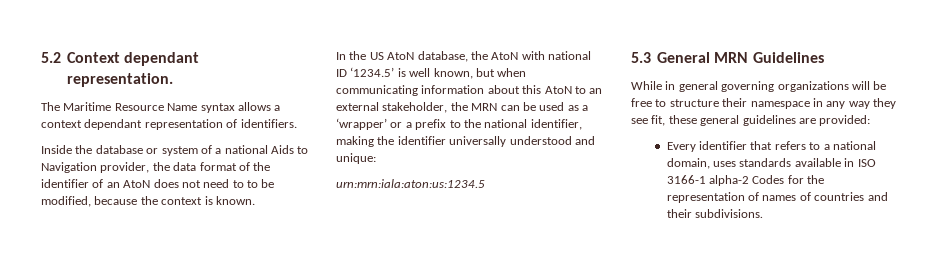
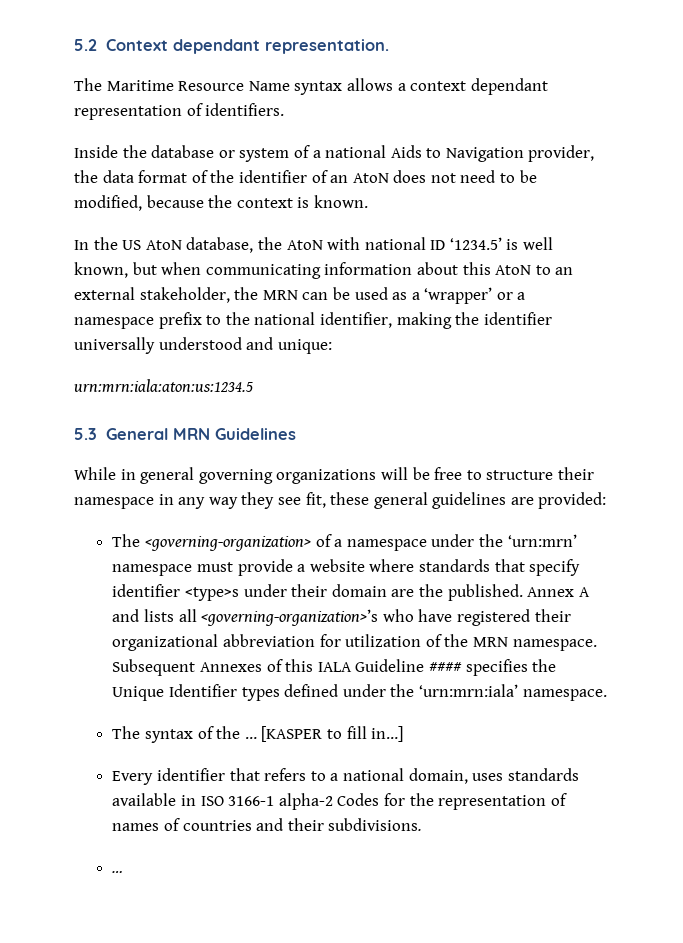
[247,180,258,188] to -> (516, 178) none
(412, 125) none -> [74,317,154,329] namespace
(871, 120) none -> [112,534,577,551] [112,559,581,576] [112,584,590,601] [112,609,571,626] [112,634,597,651] [112,659,557,676] [112,684,607,701] [112,726,404,743] // The <governing-organization> of a namespace under the ‘urn:mrn’ namespace must provide a website where standards that specify identifier <type>s under their domain are the published. Annex A and lists all <governing-organization>’s who have registered their organizational abbreviation for utilization of the MRN namespace. Subsequent Annexes of this IALA Guideline #### specifies the Unique Identifier types defined under the ‘urn:mrn:iala’ namespace. // The syntax of the … [KASPER to fill in…]
(764, 213) none -> [112,871,124,873] // …

